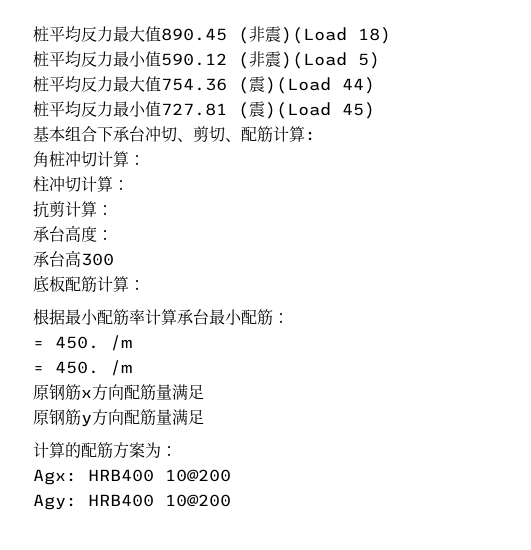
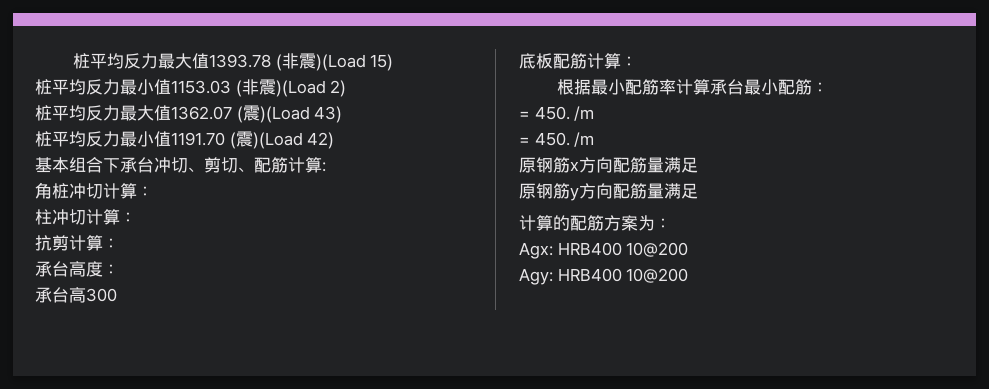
[33,26,391,44] [33,51,380,69] [33,76,375,94] [33,101,375,119] 桩平均反力最大值890.45 (非震)(Load 18) // 桩平均反力最小值590.12 (非震)(Load 5) // 桩平均反力最大值754.36 (震)(Load 44) // 桩平均反力最小值727.81 (震)(Load 45) -> [73,53,394,71] [35,79,347,97] [35,105,343,123] [35,131,335,149] 桩平均反力最大值1393.78 (非震)(Load 15) // 桩平均反力最小值1153.03 (非震)(Load 2) // 桩平均反力最大值1362.07 (震)(Load 43) // 桩平均反力最小值1191.70 (震)(Load 42)

